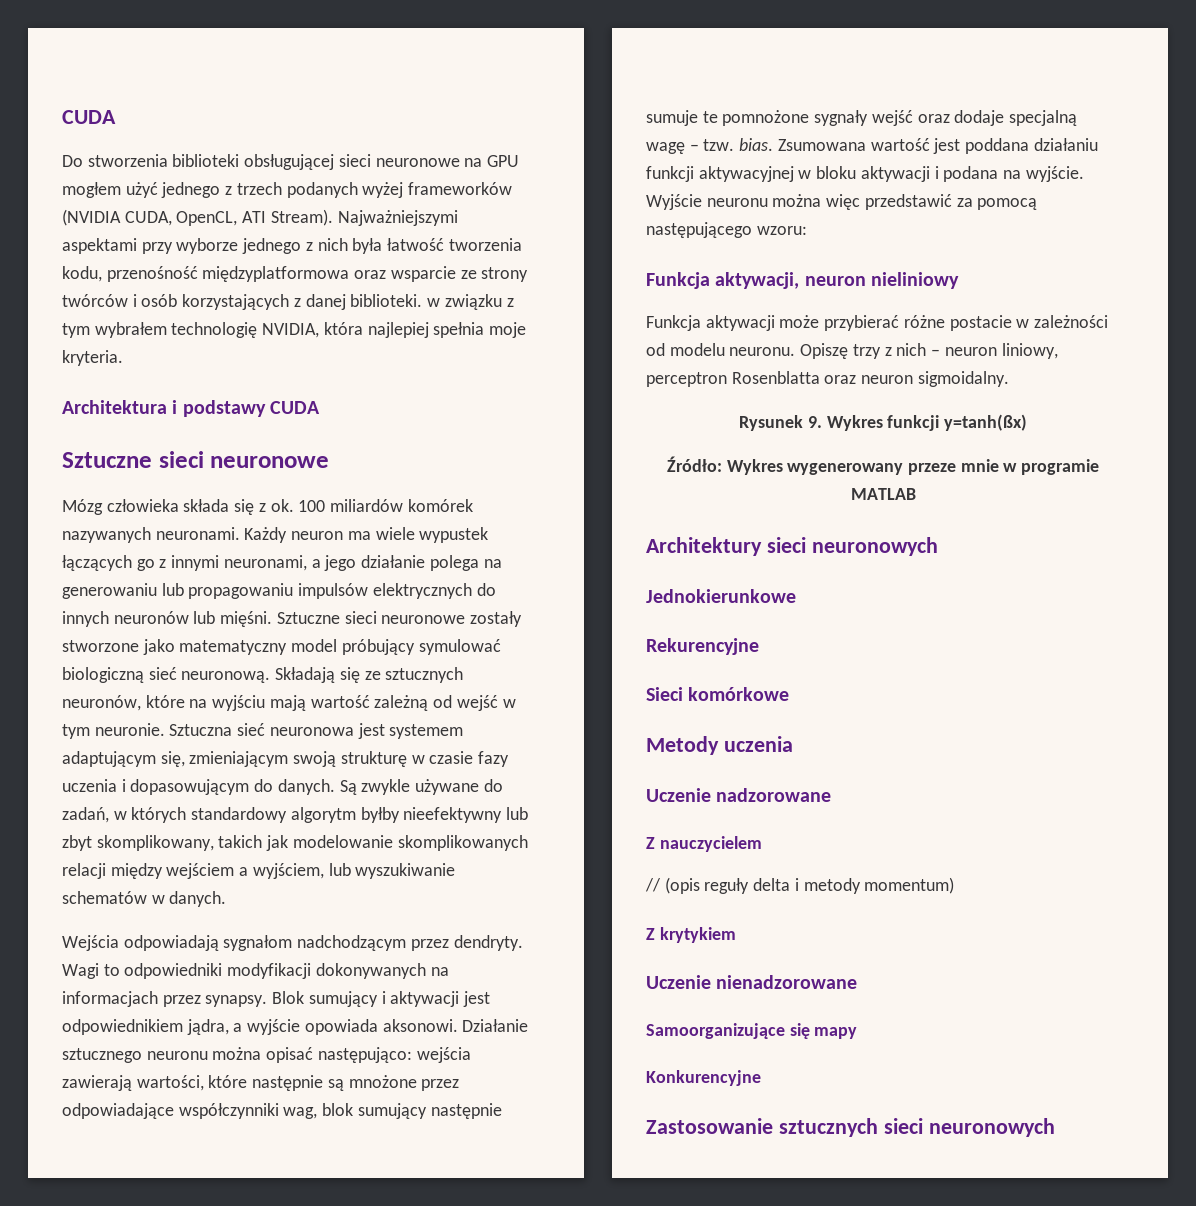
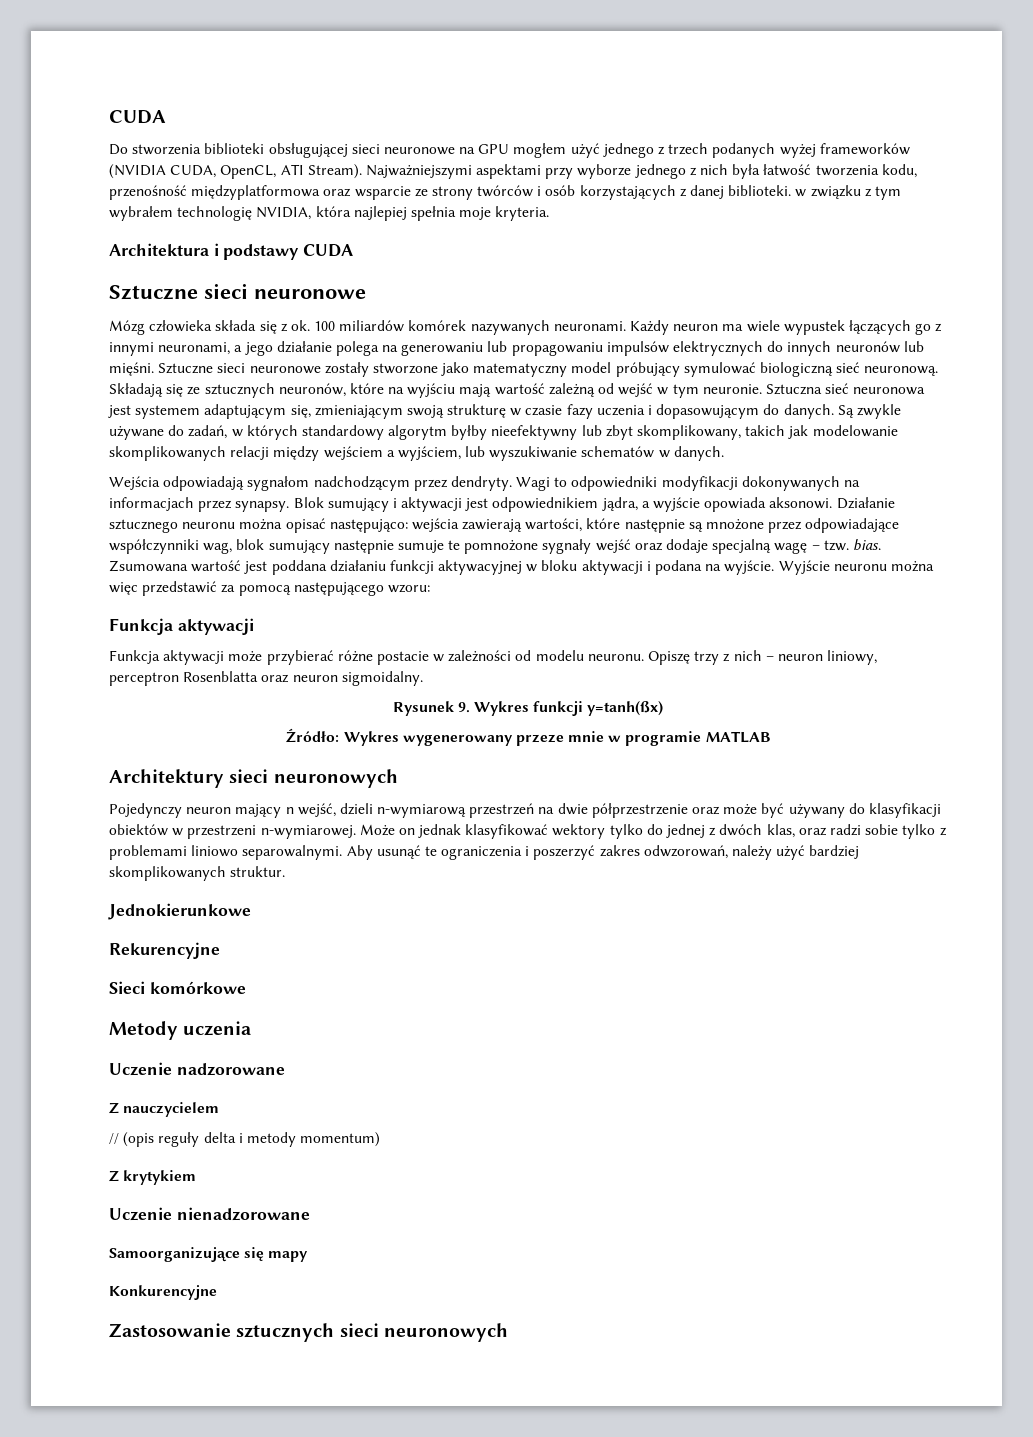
[715,272,959,289] aktywacji, neuron nieliniowy -> [177,618,254,635] aktywacji
(938, 546) none -> [109,803,941,818] [109,824,947,839] [109,845,860,860] [109,866,286,881] // Pojedynczy neuron mający n wejść, dzieli n-wymiarową przestrzeń na dwie półprzestrzenie oraz może być używany do klasyfikacji obiektów w przestrzeni n-wymiarowej. Może on jednak klasyfikować wektory tylko do jednej z dwóch klas, oraz radzi sobie tylko z problemami liniowo separowalnymi. Aby usunąć te ograniczenia i poszerzyć zakres odwzorowań, należy użyć bardziej skomplikowanych struktur.

